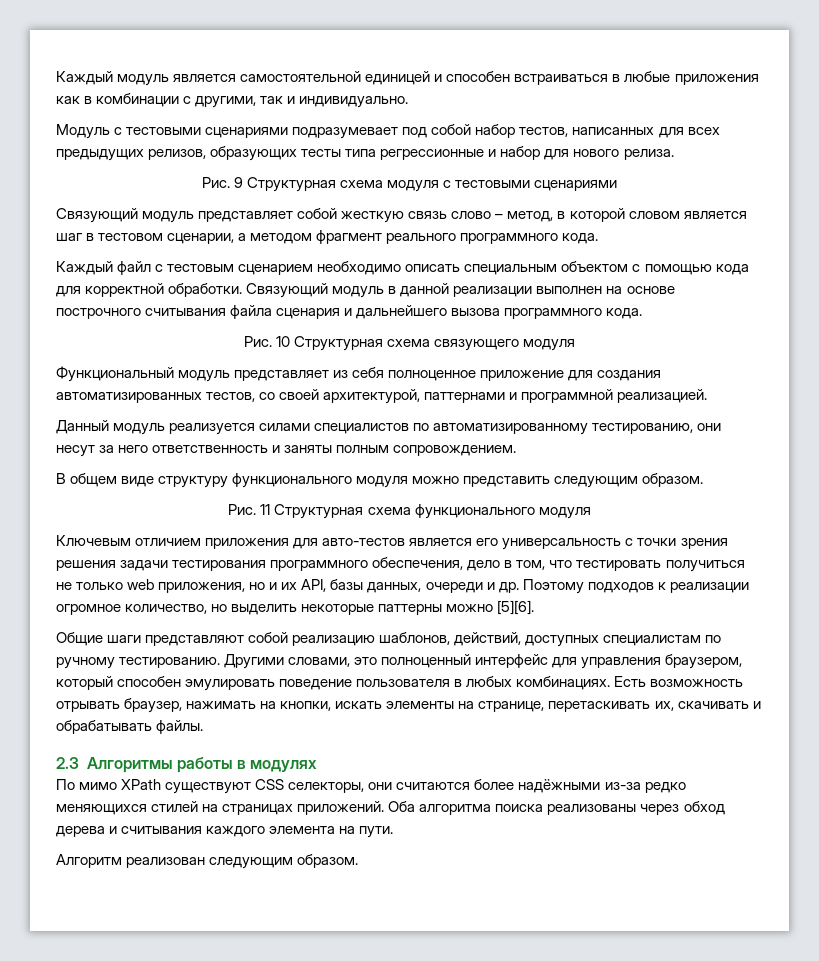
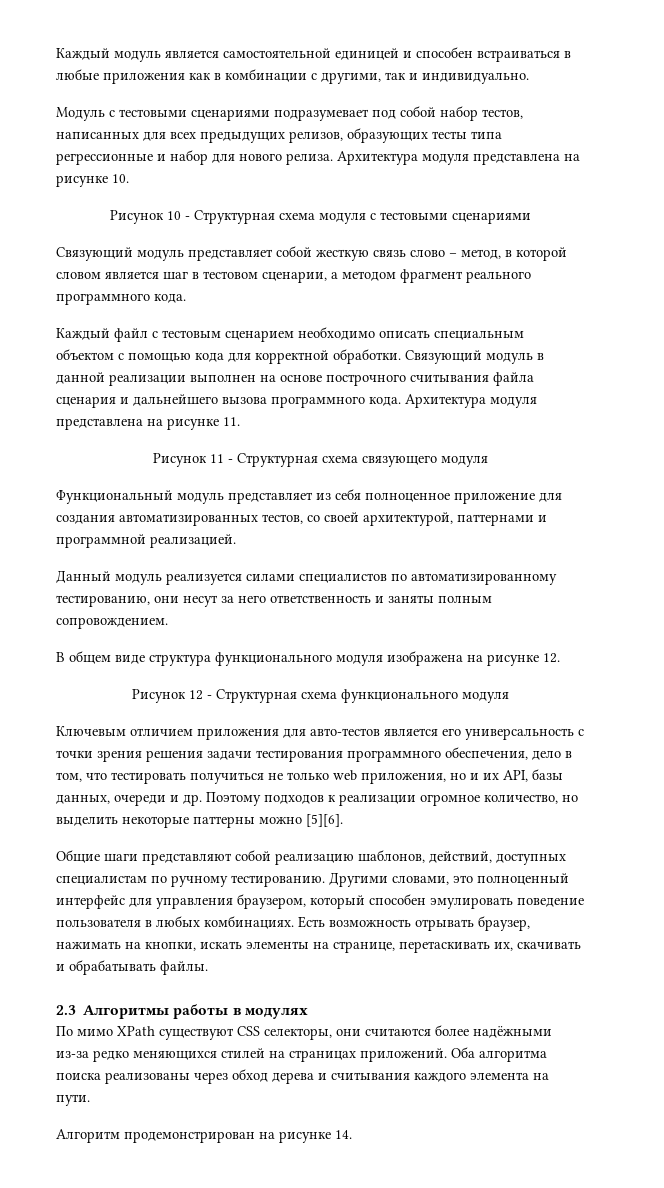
[201,177,243,188] // Рис. 9 -> [337,151,580,165] [56,174,129,187] [109,210,190,224] Архитектура модуля представлена на рисунке 10. // Рисунок 10 -
[243,336,290,347] // Рис. 10 -> [405,394,537,408] [56,417,240,430] [152,453,233,467] Архитектура модуля представлена на рисунке 11. // Рисунок 11 -
[158,473,704,488] [228,504,271,515] структуру функционального модуля можно представить следующим образом. // Рис. 11 -> [149,651,560,666] [131,689,212,703] структура функционального модуля изображена на рисунке 12. // Рисунок 12 -
[126,854,359,869] реализован следующим образом. -> [124,1130,352,1143] продемонстрирован на рисунке 14.

